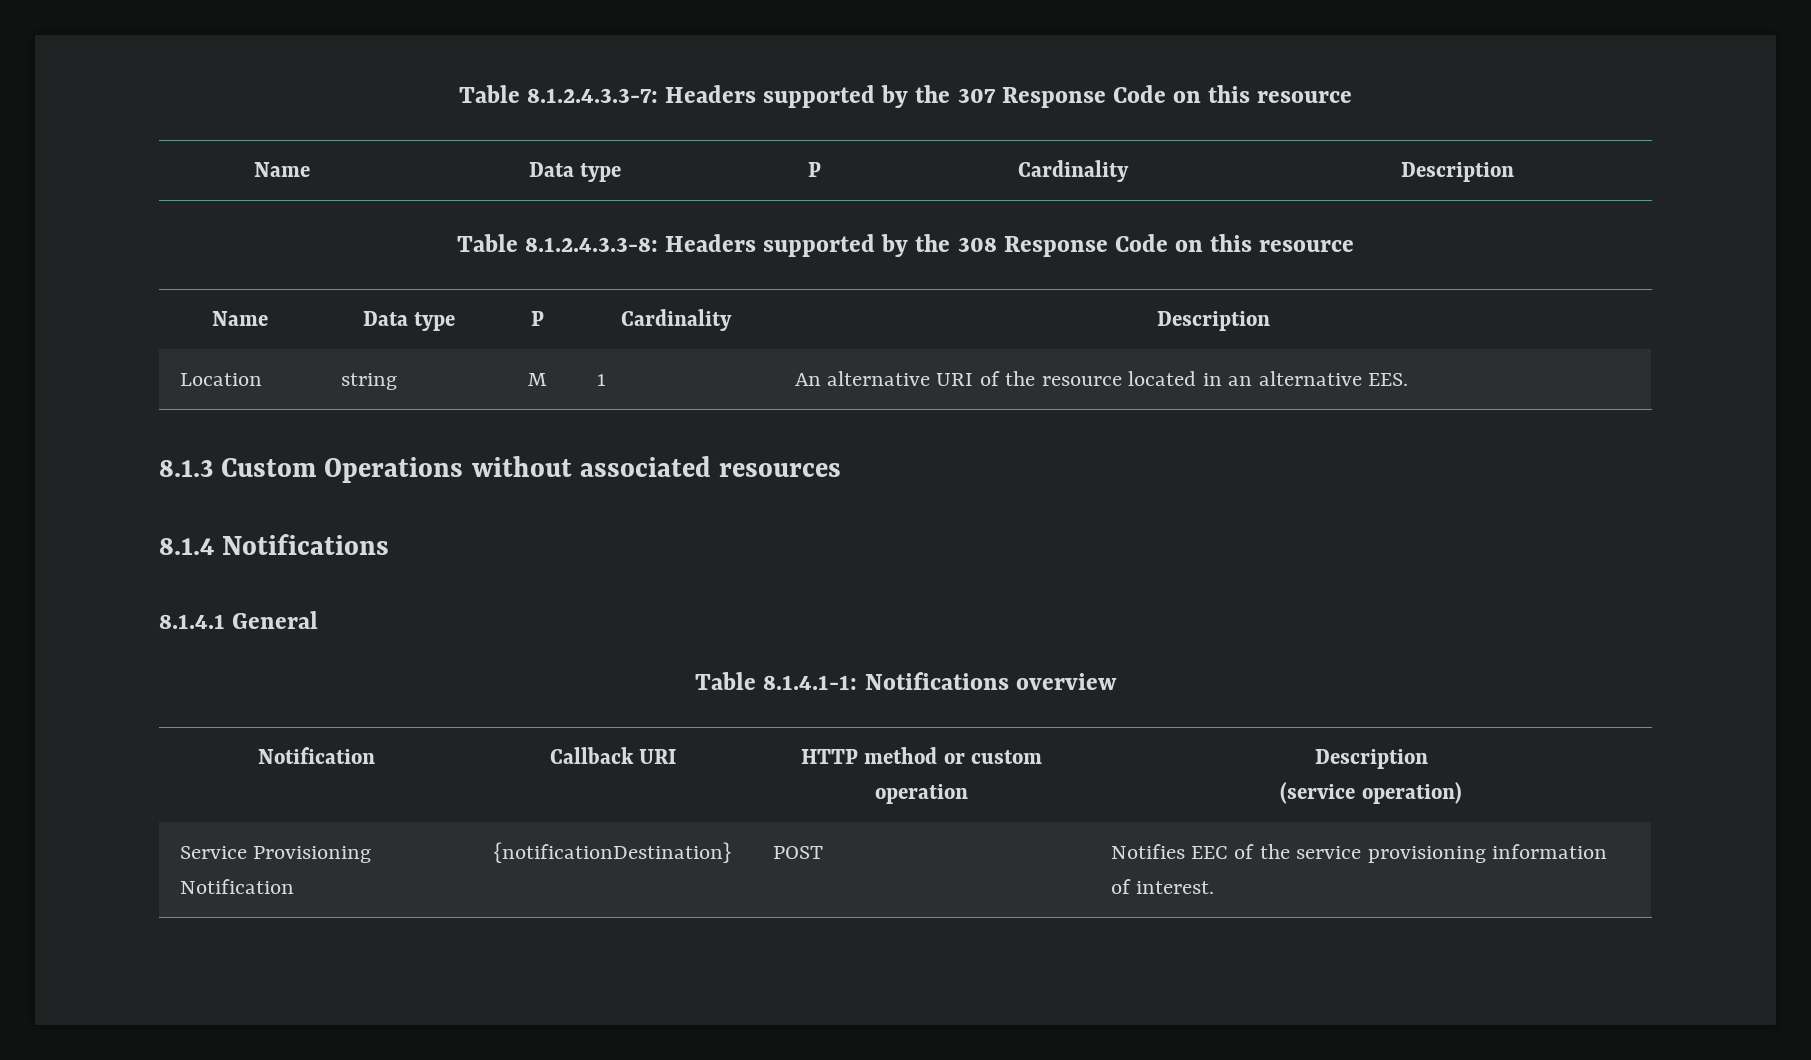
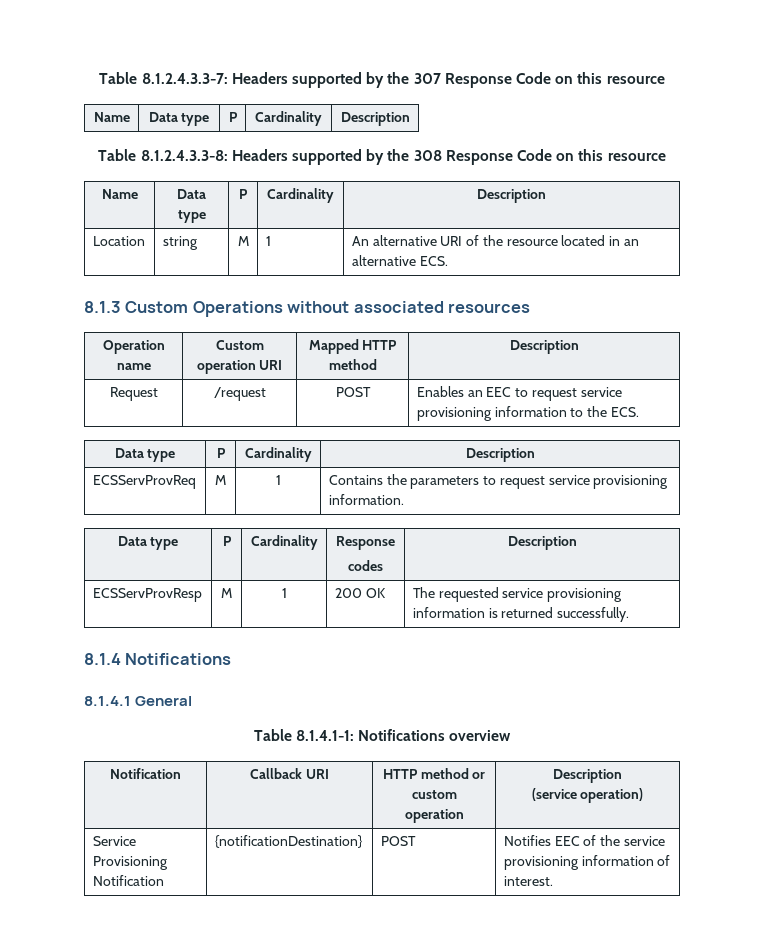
[1368,373,1409,386] EES. -> [419,256,448,266] ECS.
(842, 470) none -> [102,340,165,354] [116,363,151,370] [215,340,264,350] [196,360,283,374] [308,339,398,354] [328,359,377,370] [509,340,579,354] [109,387,158,401] [213,387,266,401] [335,387,371,397] [416,386,622,401] [416,406,639,421] [114,448,176,462] [216,448,226,458] [244,447,312,462] [465,448,535,462] [92,475,196,489] [215,475,226,485] [275,475,281,485] [328,474,669,489] [328,494,404,505] [117,536,179,550] [222,536,232,546] [250,535,318,550] [336,536,395,550] [348,560,383,571] [507,536,577,550] [92,588,202,602] [221,588,232,598] [281,588,287,598] [334,588,386,598] [412,587,623,602] [412,607,630,622] // Operation name | Custom operation URI | Mapped HTTP method | Description // Request | /request | POST | Enables an EEC to request service provisioning information to the ECS. // Data type | P | Cardinality | Description // ECSServProvReq | M | 1 | Contains the parameters to request service provisioning information. // Data type | P | Cardinality | Response // codes | Description // ECSServProvResp | M | 1 | 200 OK | The requested service provisioning information is returned successfully.

